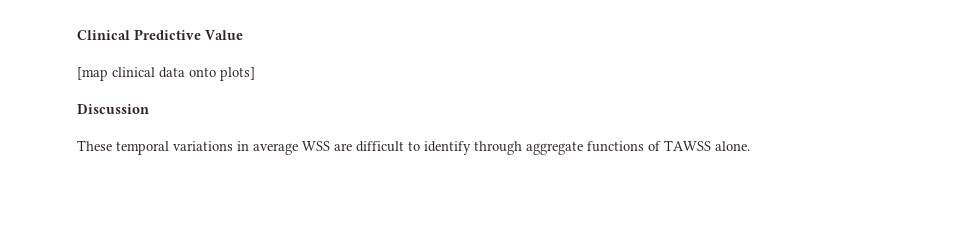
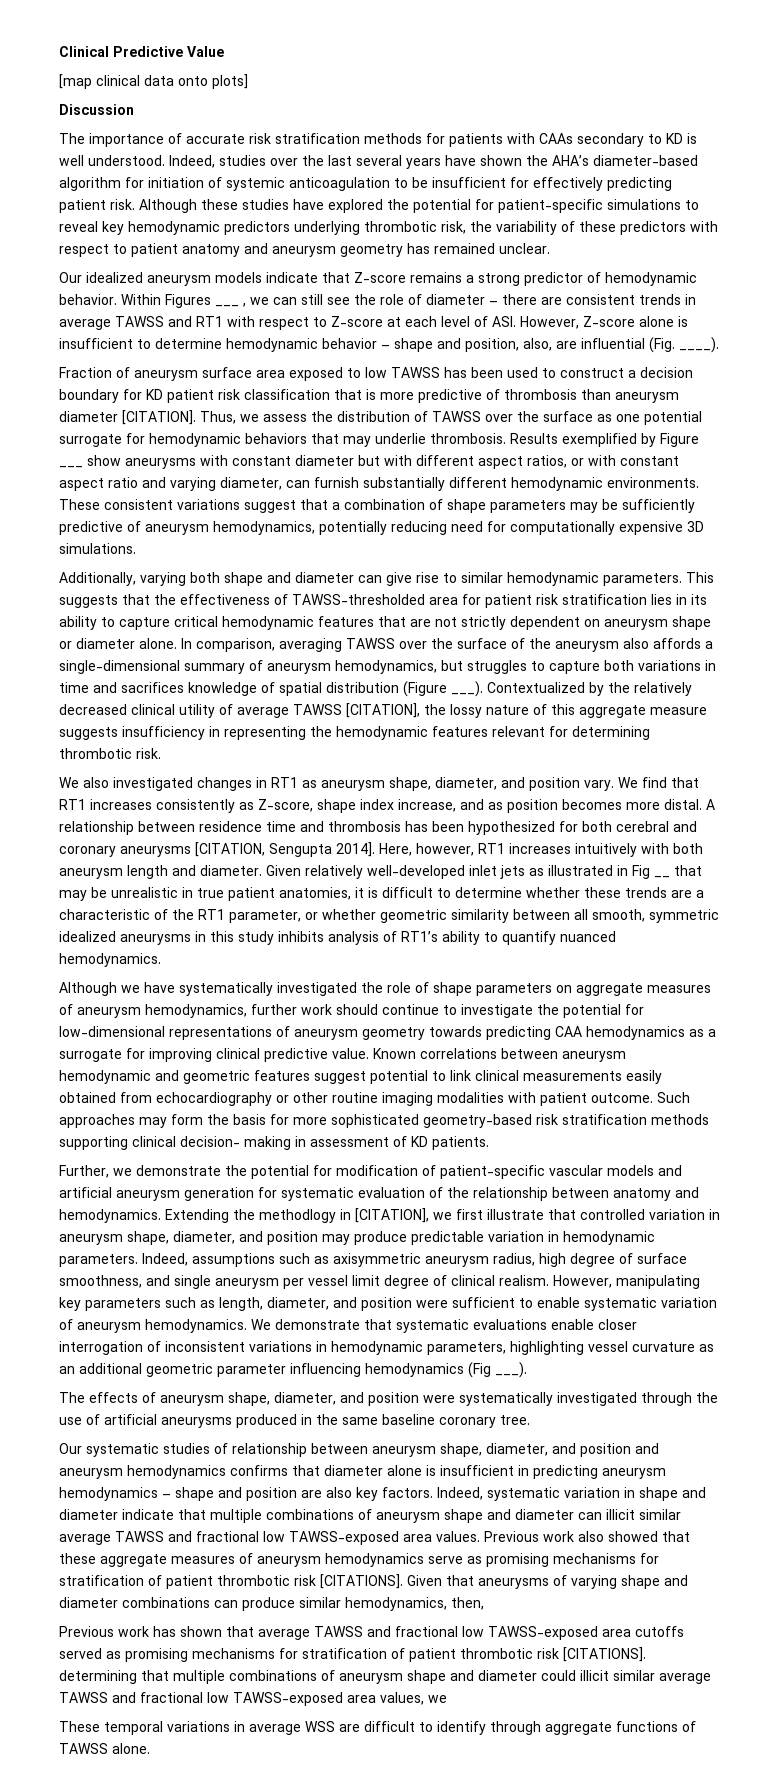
(149, 109) none -> [59,133,697,147] [59,155,698,169] [59,177,672,191] [59,199,699,213] [59,221,718,235] [59,243,550,257] [59,272,697,286] [59,294,696,308] [59,316,688,330] [59,337,719,353] [59,367,693,381] [59,389,679,403] [59,410,702,425] [59,433,699,447] [59,466,83,468] [87,455,679,469] [59,477,699,491] [59,499,695,513] [59,521,704,535] [59,543,136,554] [59,572,714,586] [59,594,707,608] [59,616,711,630] [59,638,713,652] [59,660,716,674] [59,681,692,697] [59,703,707,718] [59,726,650,740] [59,748,161,759] [59,777,699,791] [59,799,715,813] [59,821,697,835] [59,842,703,857] [59,865,670,879] [674,865,702,876] [59,887,704,901] [59,909,719,923] [59,931,616,945] [59,953,161,967] [59,982,711,996] [59,1004,644,1018] [59,1026,716,1040] [59,1048,626,1062] [59,1070,662,1084] [59,1092,690,1106] [59,1114,709,1128] [59,1136,489,1150] [59,1165,682,1179] [59,1187,699,1201] [59,1208,720,1223] [59,1231,655,1245] [59,1253,687,1267] [59,1275,700,1289] [59,1297,717,1311] [59,1319,637,1333] [59,1341,714,1355] [59,1362,527,1378] [59,1392,718,1406] [59,1414,530,1428] [59,1443,659,1457] [59,1465,666,1479] [59,1487,706,1501] [59,1509,681,1523] [59,1531,690,1545] [59,1553,659,1567] [59,1574,688,1589] [59,1597,484,1611] [59,1626,684,1640] [59,1647,646,1662] [59,1670,711,1684] [59,1692,447,1706] // The importance of accurate risk stratification methods for patients with CAAs secondary to KD is well understood. Indeed, studies over the last several years have shown the AHA’s diameter-based algorithm for initiation of systemic anticoagulation to be insufficient for effectively predicting patient risk. Although these studies have explored the potential for patient-specific simulations to reveal key hemodynamic predictors underlying thrombotic risk, the variability of these predictors with respect to patient anatomy and aneurysm geometry has remained unclear. // Our idealized aneurysm models indicate that Z-score remains a strong predictor of hemodynamic behavior. Within Figures ___ , we can still see the role of diameter – there are consistent trends in average TAWSS and RT1 with respect to Z-score at each level of ASI. However, Z-score alone is insufficient to determine hemodynamic behavior – shape and position, also, are influential (Fig. ____). // Fraction of aneurysm surface area exposed to low TAWSS has been used to construct a decision boundary for KD patient risk classification that is more predictive of thrombosis than aneurysm diameter [CITATION]. Thus, we assess the distribution of TAWSS over the surface as one potential surrogate for hemodynamic behaviors that may underlie thrombosis. Results exemplified by Figure ___ show aneurysms with constant diameter but with different aspect ratios, or with constant aspect ratio and varying diameter, can furnish substantially different hemodynamic environments. These consistent variations suggest that a combination of shape parameters may be sufficiently predictive of aneurysm hemodynamics, potentially reducing need for computationally expensive 3D simulations. // Additionally, varying both shape and diameter can give rise to similar hemodynamic parameters. This suggests that the effectiveness of TAWSS-thresholded area for patient risk stratification lies in its ability to capture critical hemodynamic features that are not strictly dependent on aneurysm shape or diameter alone. In comparison, averaging TAWSS over the surface of the aneurysm also affords a single-dimensional summary of aneurysm hemodynamics, but struggles to capture both variations in time and sacrifices knowledge of spatial distribution (Figure ___). Contextualized by the relatively decreased clinical utility of average TAWSS [CITATION], the lossy nature of this aggregate measure suggests insufficiency in representing the hemodynamic features relevant for determining thrombotic risk. // We also investigated changes in RT1 as aneurysm shape, diameter, and position vary. We find that RT1 increases consistently as Z-score, shape index increase, and as position becomes more distal. A relationship between residence time and thrombosis has been hypothesized for both cerebral and coronary aneurysms [CITATION, Sengupta 2014]. Here, however, RT1 increases intuitively with both aneurysm length and diameter. Given relatively well-developed inlet jets as illustrated in Fig __ that may be unrealistic in true patient anatomies, it is difficult to determine whether these trends are a characteristic of the RT1 parameter, or whether geometric similarity between all smooth, symmetric idealized aneurysms in this study inhibits analysis of RT1’s ability to quantify nuanced hemodynamics. // Although we have systematically investigated the role of shape parameters on aggregate measures of aneurysm hemodynamics, further work should continue to investigate the potential for low-dimensional representations of aneurysm geometry towards predicting CAA hemodynamics as a surrogate for improving clinical predictive value. Known correlations between aneurysm hemodynamic and geometric features suggest potential to link clinical measurements easily obtained from echocardiography or other routine imaging modalities with patient outcome. Such approaches may form the basis for more sophisticated geometry-based risk stratification methods supporting clinical decision- making in assessment of KD patients. // Further, we demonstrate the potential for modification of patient-specific vascular models and artificial aneurysm generation for systematic evaluation of the relationship between anatomy and hemodynamics. Extending the methodlogy in [CITATION], we first illustrate that controlled variation in aneurysm shape, diameter, and position may produce predictable variation in hemodynamic parameters. Indeed, assumptions such as axisymmetric aneurysm radius, high degree of surface smoothness, and single aneurysm per vessel limit degree of clinical realism. However, manipulating key parameters such as length, diameter, and position were sufficient to enable systematic variation of aneurysm hemodynamics. We demonstrate that systematic evaluations enable closer interrogation of inconsistent variations in hemodynamic parameters, highlighting vessel curvature as an additional geometric parameter influencing hemodynamics (Fig ___). // The effects of aneurysm shape, diameter, and position were systematically investigated through the use of artificial aneurysms produced in the same baseline coronary tree. // Our systematic studies of relationship between aneurysm shape, diameter, and position and aneurysm hemodynamics confirms that diameter alone is insufficient in predicting aneurysm hemodynamics – shape and position are also key factors. Indeed, systematic variation in shape and diameter indicate that multiple combinations of aneurysm shape and diameter can illicit similar average TAWSS and fractional low TAWSS-exposed area values. Previous work also showed that these aggregate measures of aneurysm hemodynamics serve as promising mechanisms for stratification of patient thrombotic risk [CITATIONS]. Given that aneurysms of varying shape and diameter combinations can produce similar hemodynamics, then, // Previous work has shown that average TAWSS and fractional low TAWSS-exposed area cutoffs served as promising mechanisms for stratification of patient thrombotic risk [CITATIONS]. determining that multiple combinations of aneurysm shape and diameter could illicit similar average TAWSS and fractional low TAWSS-exposed area values, we

